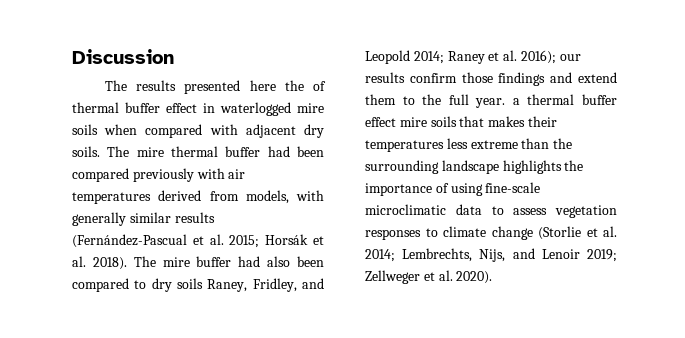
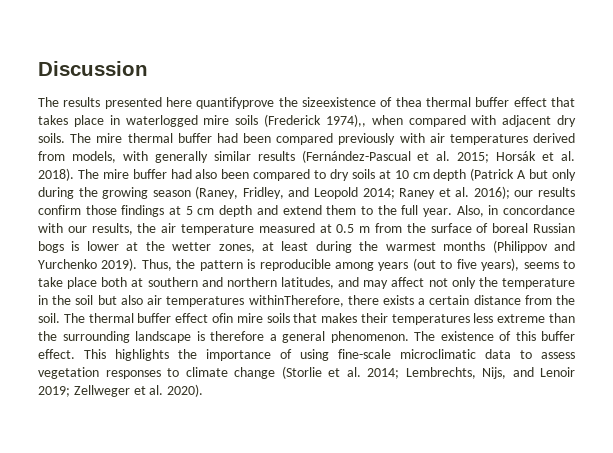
[284,80,326,91] [72,102,197,113] the of thermal buffer effect -> [196,97,575,109] [38,115,104,127] quantifyprove the sizeexistence of thea thermal buffer effect that takes place
(98, 129) none -> [264,114,366,127] (Frederick 1974),,
[207,279,248,292] Raney, -> [378,168,577,181] [38,186,239,199] at 10 cm depth (Patrick A but only during the growing season (Raney,
(546, 79) none -> [169,205,253,217] at 5 cm depth
[512,94,617,105] [365,117,396,127] a thermal buffer effect -> [456,205,575,217] [38,223,576,235] [38,240,575,253] [38,258,576,271] [38,277,575,289] [38,295,575,307] [38,313,233,323] Also, in concordance with our results, the air temperature measured at 0.5 m from the surface of boreal Russian bogs is lower at the wetter zones, at least during the warmest months (Philippov and Yurchenko 2019). Thus, the pattern is reproducible among years (out to five years), seems to take place both at southern and northern latitudes, and may affect not only the temperature in the soil but also air temperatures withinTherefore, there exists a certain distance from the soil. The thermal buffer effect ofin
(499, 167) none -> [196,331,575,343] [38,349,106,359] is therefore a general phenomenon. The existence of this buffer effect. This

